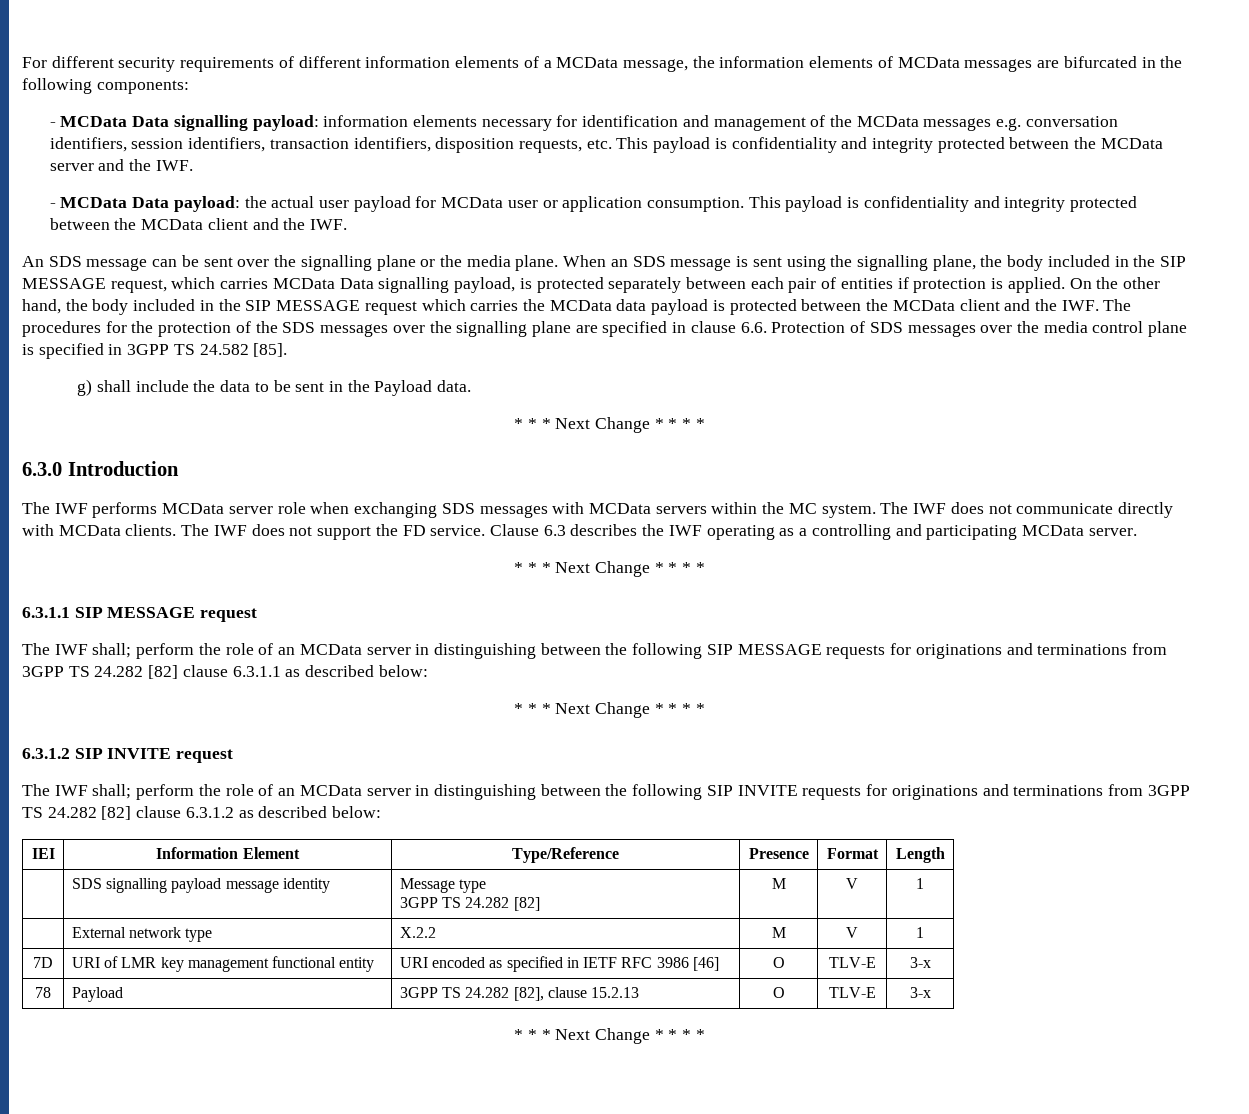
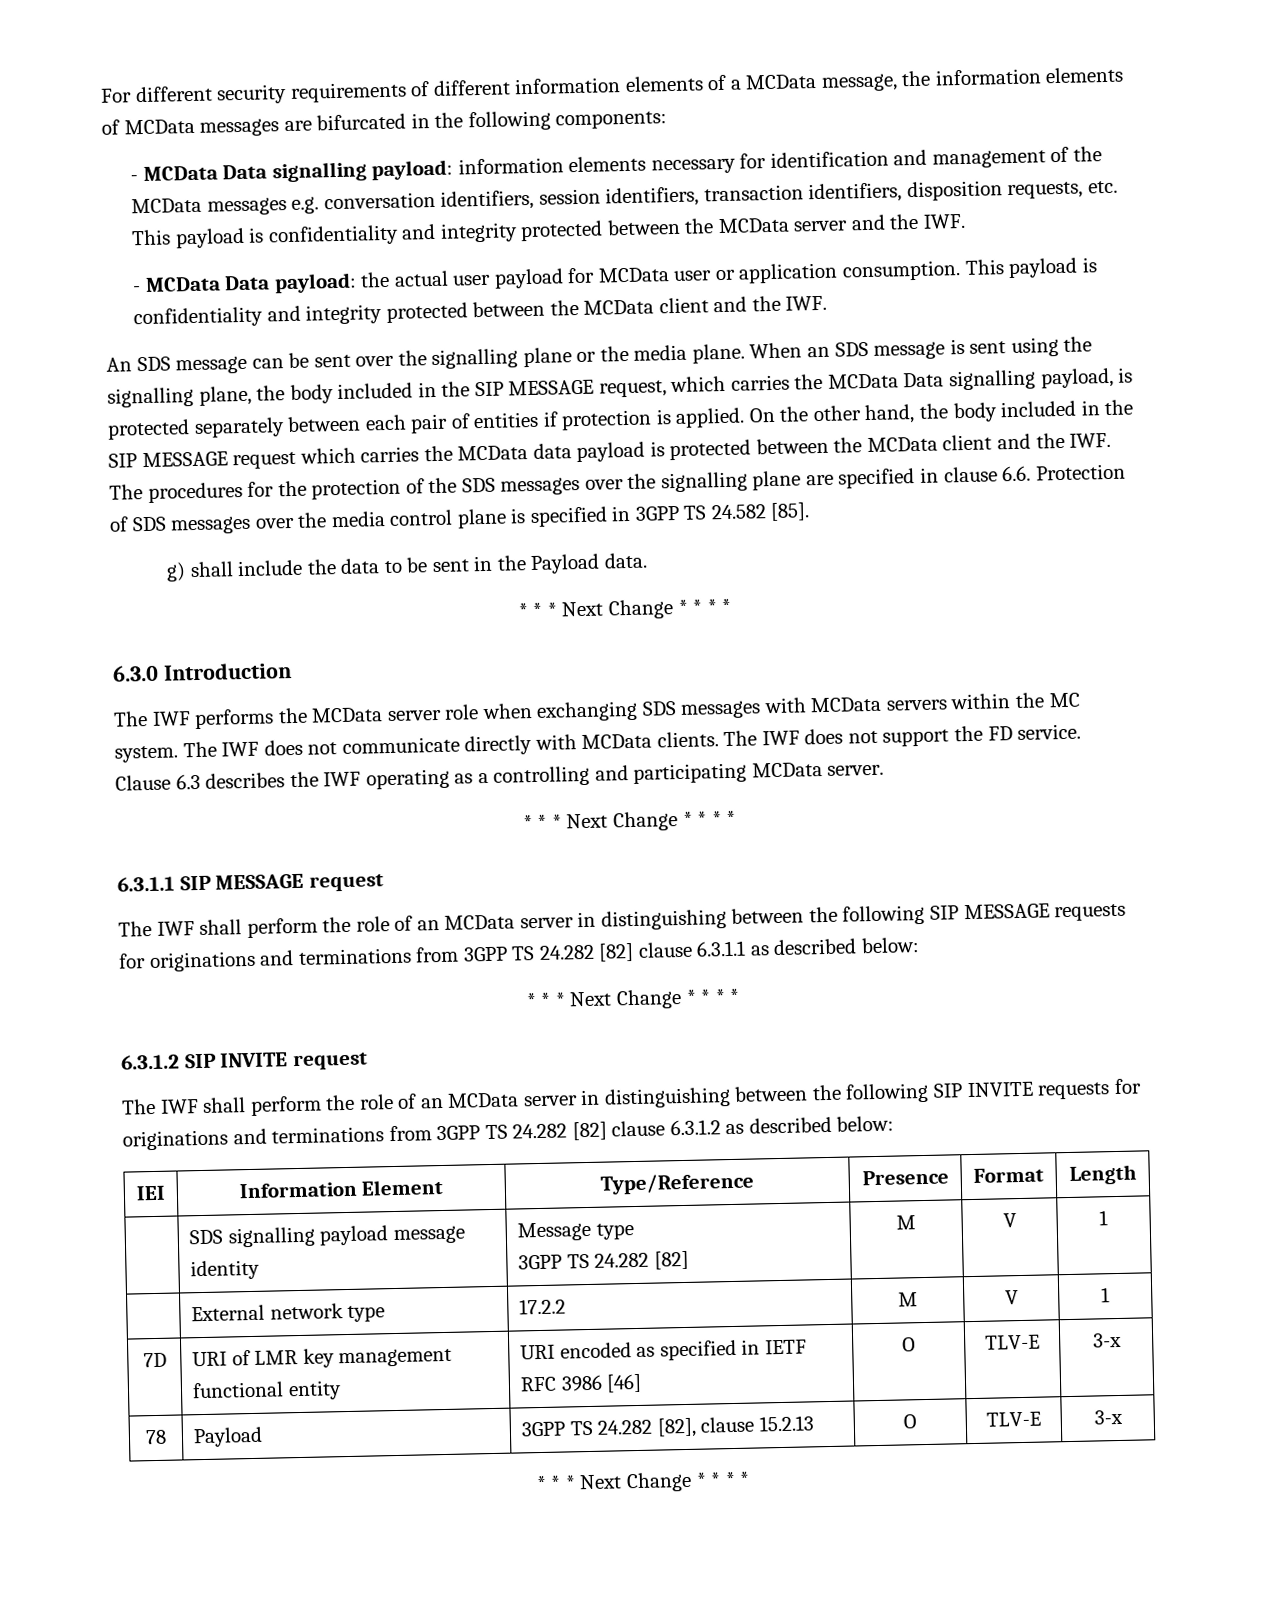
(269, 283) none -> [794,373,824,390] the
(158, 510) none -> [277,707,308,724] the
[92,643,132,658] shall; -> [199,919,243,935] shall
[92,784,132,799] shall; -> [202,1097,247,1113] shall
[399,927,436,938] X.2.2 -> [519,1298,567,1315] 17.2.2

